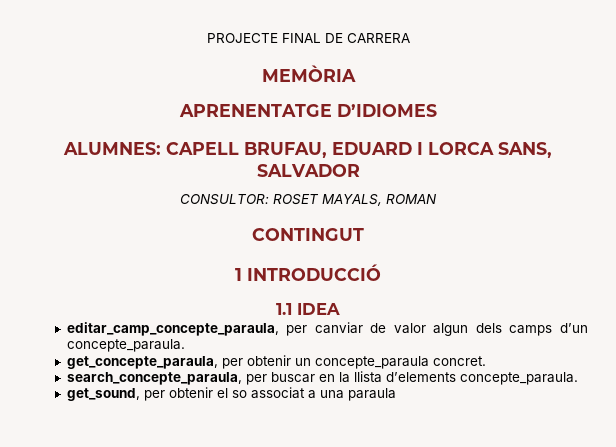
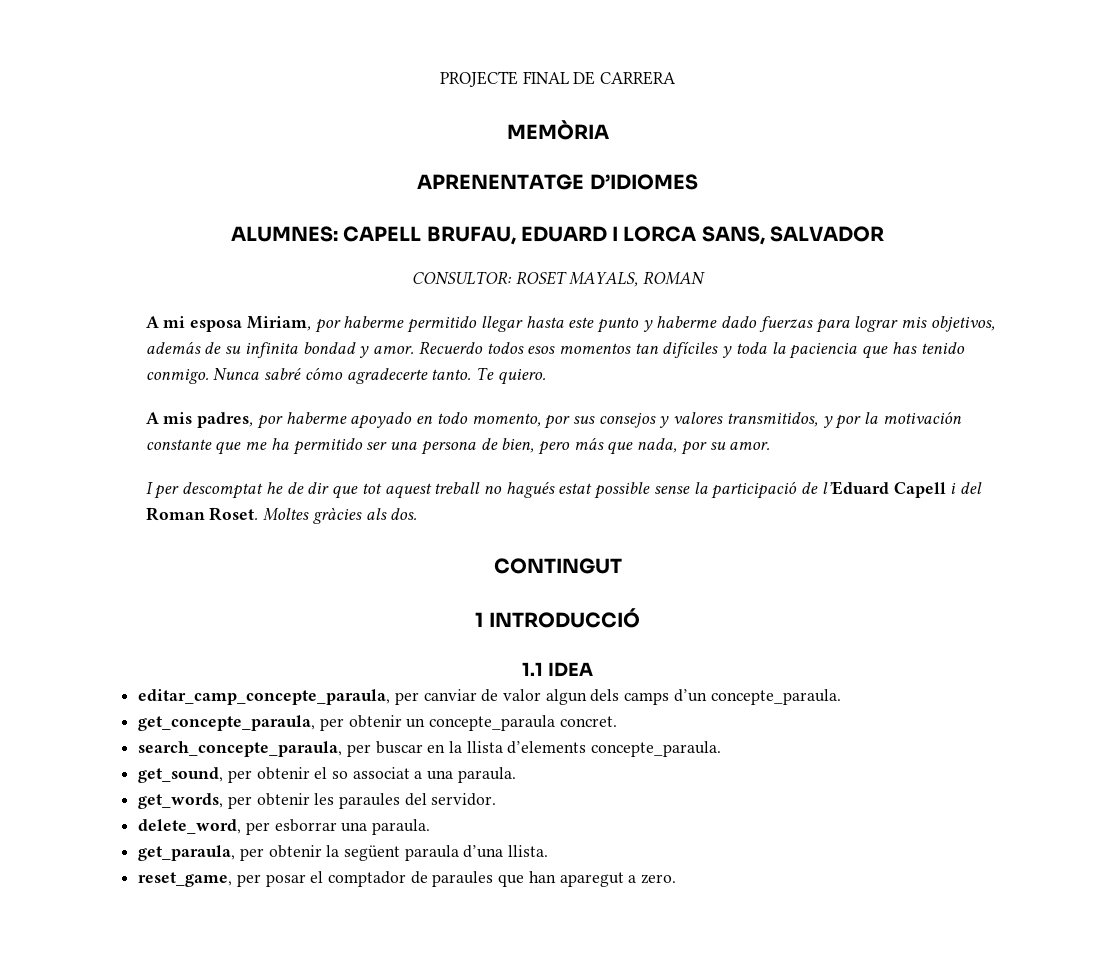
(436, 199) none -> [145,316,995,333] [145,341,965,359] [145,367,546,385] [145,412,962,429] [145,438,771,455] [145,481,982,499] [145,507,418,524] // A mi esposa Miriam, por haberme permitido llegar hasta este punto y haberme dado fuerzas para lograr mis objetivos, además de su infinita bondad y amor. Recuerdo todos esos momentos tan difíciles y toda la paciencia que has tenido conmigo. Nunca sabré cómo agradecerte tanto. Te quiero. // A mis padres, por haberme apoyado en todo momento, por sus consejos y valores transmitidos, y por la motivación constante que me ha permitido ser una persona de bien, pero más que nada, por su amor. // I per descomptat he de dir que tot aquest treball no hagués estat possible sense la participació de l’Eduard Capell i del Roman Roset. Moltes gràcies als dos.
[347,388,396,401] paraula -> [457,767,516,783] [138,793,497,809] [138,819,431,835] [138,845,549,861] [138,871,677,887] paraula. // get_words, per obtenir les paraules del servidor. // delete_word, per esborrar una paraula. // get_paraula, per obtenir la següent paraula d’una llista. // reset_game, per posar el comptador de paraules que han aparegut a zero.

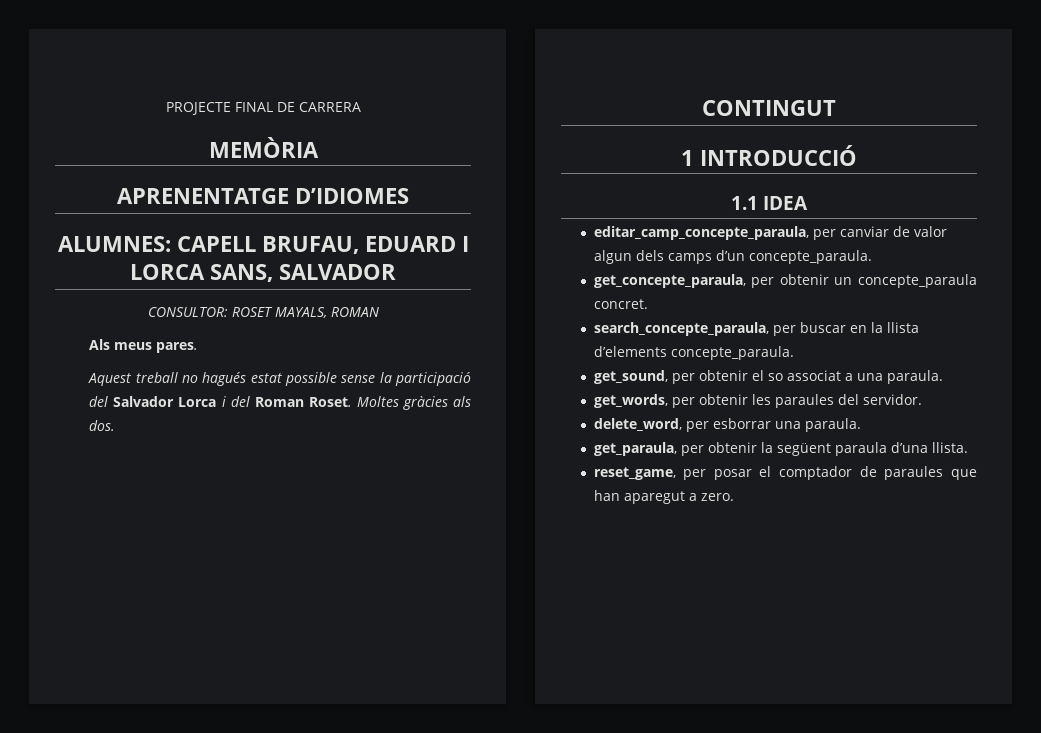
[145,316,995,333] [145,341,965,359] [145,367,546,385] [145,412,962,429] [145,438,771,455] [145,482,432,499] A mi esposa Miriam, por haberme permitido llegar hasta este punto y haberme dado fuerzas para lograr mis objetivos, además de su infinita bondad y amor. Recuerdo todos esos momentos tan difíciles y toda la paciencia que has tenido conmigo. Nunca sabré cómo agradecerte tanto. Te quiero. // A mis padres, por haberme apoyado en todo momento, por sus consejos y valores transmitidos, y por la motivación constante que me ha permitido ser una persona de bien, pero más que nada, por su amor. // I per descomptat he de dir que tot aquest -> [89,339,199,353] [88,373,132,386] Als meus pares. // Aquest
[801,481,946,498] de l’Eduard Capell -> [89,396,217,407] del Salvador Lorca

